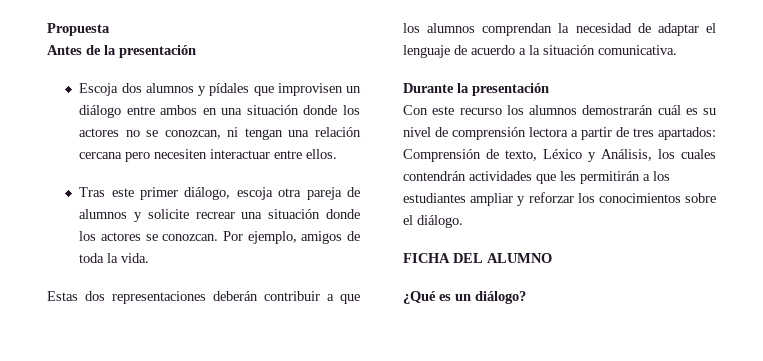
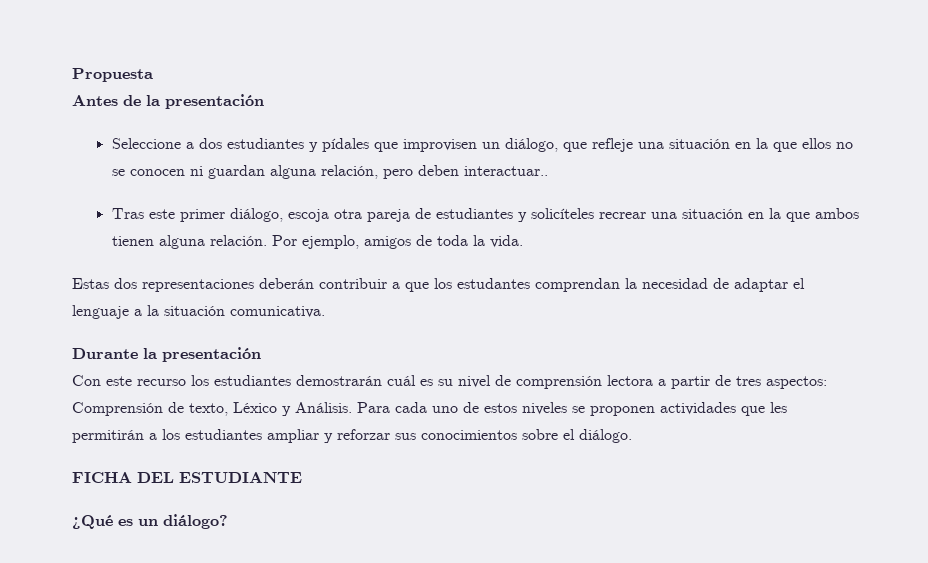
[79,83,194,96] Escoja dos alumnos -> [111,138,304,149] Seleccione a dos estudiantes
[79,105,360,118] [79,127,361,140] [79,149,338,162] diálogo entre ambos en una situación donde los actores no se conozcan, ni tengan una relación cercana pero necesiten interactuar entre ellos. -> [504,138,853,152] [111,165,548,179] diálogo, que refleje una situación en la que ellos no se conocen ni guardan alguna relación, pero deben interactuar..
[79,209,360,222] [79,231,219,241] alumnos y solicite recrear una situación donde los actores se conozcan. -> [435,208,859,222] [111,235,267,249] estudiantes y solicíteles recrear una situación en la que ambos tienen alguna relación.
[427,23,476,33] alumnos -> [457,278,530,289] estudantes
[454,45,515,55] de acuerdo -> (129, 312) none
[529,105,577,115] alumnos -> [214,375,291,386] estudiantes
[658,127,716,140] apartados: -> [766,376,827,389] aspectos:
[601,149,716,161] [403,171,466,181] Análisis, los cuales contendrán -> [295,402,655,416] Análisis. Para cada uno de estos niveles se proponen
[577,193,595,203] los -> [395,433,416,440] sus
[487,253,552,263] ALUMNO -> [179,472,302,483] ESTUDIANTE

